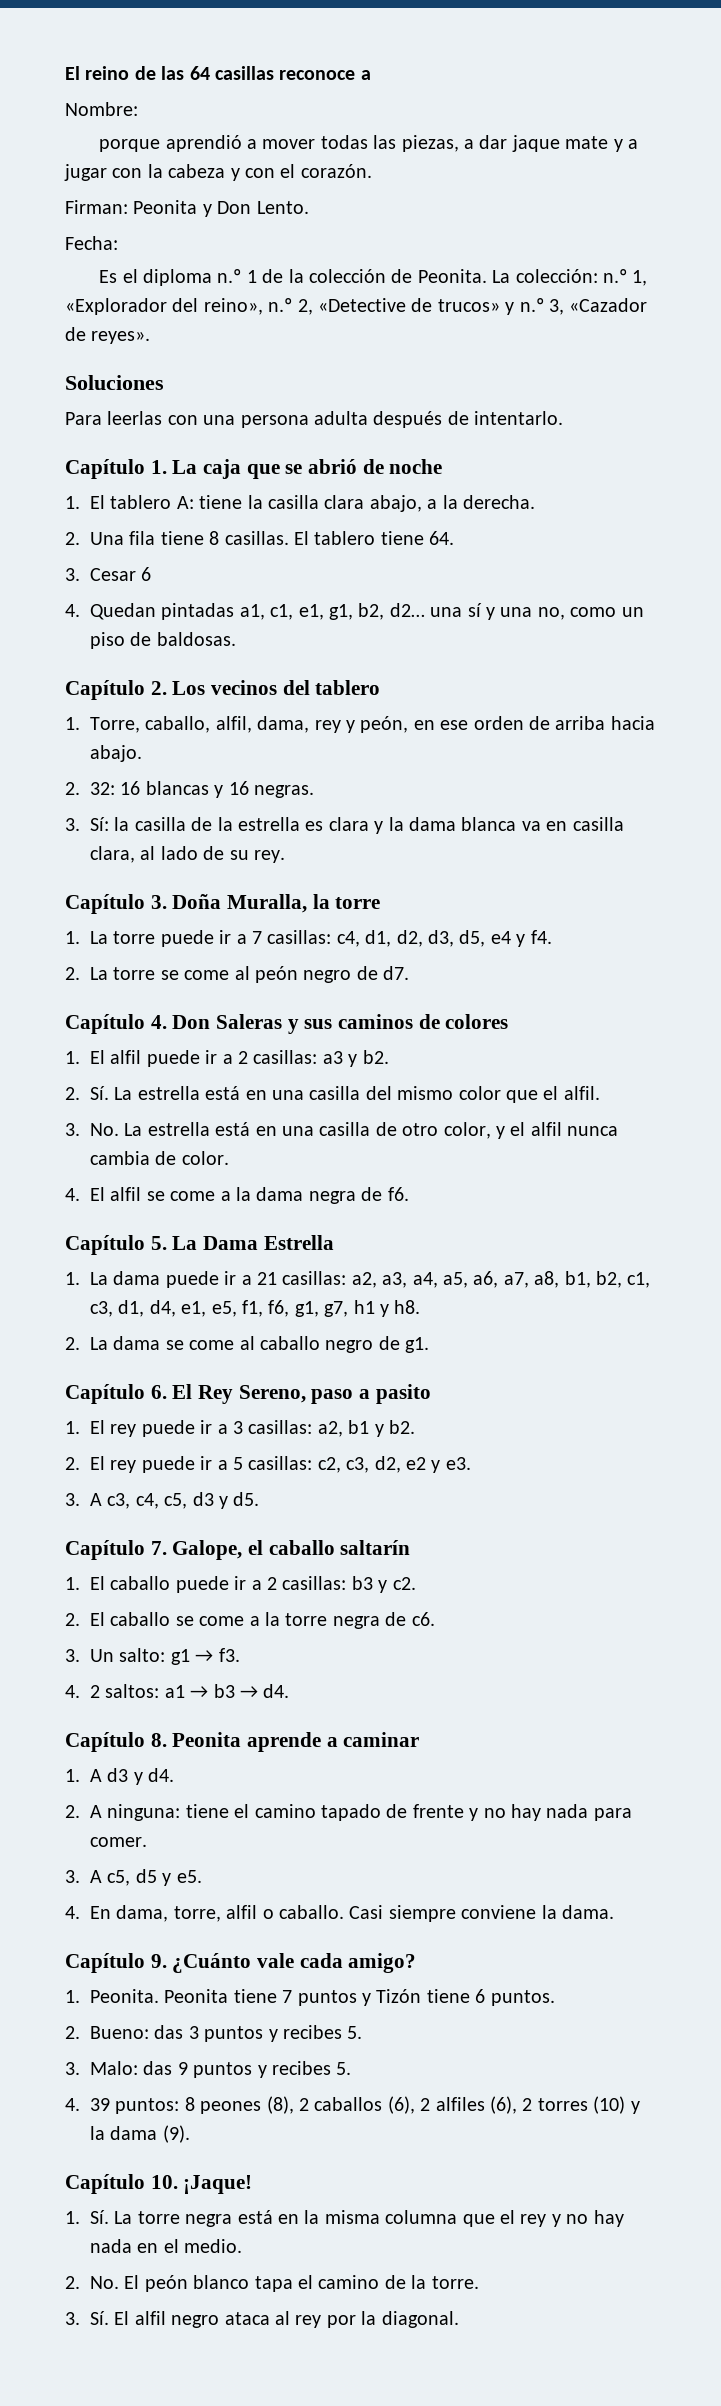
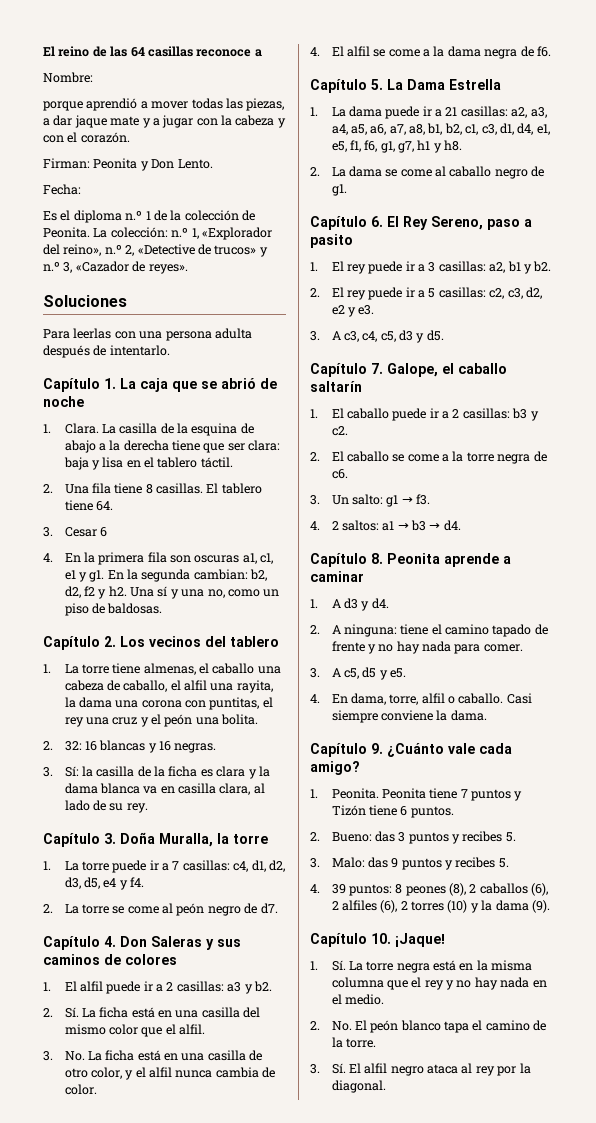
[90,495,535,512] El tablero A: tiene la casilla clara abajo, a la derecha. -> [64,423,254,436] [64,440,281,453] [63,457,233,470] Clara. La casilla de la esquina de abajo a la derecha tiene que ser clara: baja y lisa en el tablero táctil.
[90,603,463,620] Quedan pintadas a1, c1, e1, g1, b2, d2… una -> [64,552,274,565] [64,569,268,582] [64,586,155,599] En la primera fila son oscuras a1, c1, e1 y g1. En la segunda cambian: b2, d2, f2 y h2. Una
[90,716,655,733] [90,745,142,762] Torre, caballo, alfil, dama, rey y peón, en ese orden de arriba hacia abajo. -> [64,663,281,675] [64,680,273,693] [64,697,273,710] [64,714,259,727] La torre tiene almenas, el caballo una cabeza de caballo, el alfil una rayita, la dama una corona con puntitas, el rey una cruz y el peón una bolita.
[238,817,300,831] estrella -> [168,766,198,777] ficha
[137,1086,200,1100] estrella -> [99,1007,129,1018] ficha
[147,1122,210,1136] estrella -> [105,1050,135,1061] ficha

